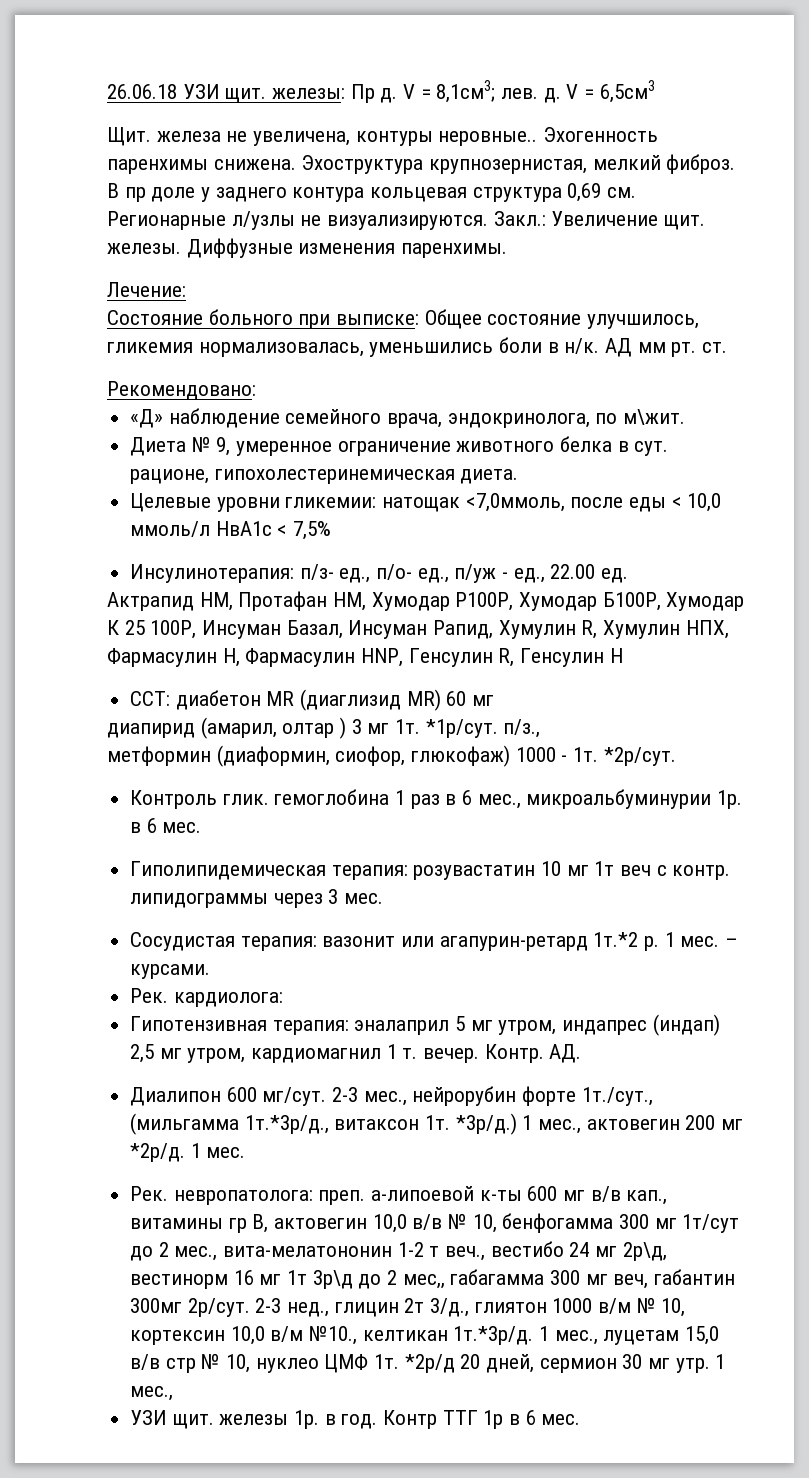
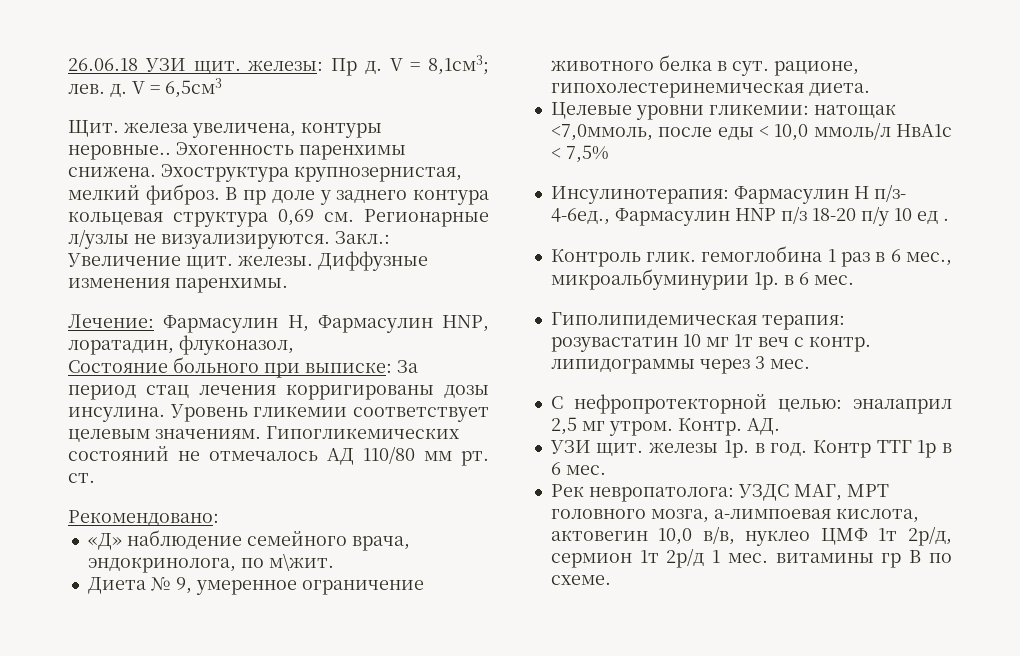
[226,131,248,142] не -> (188, 127) none
[107,309,700,329] [107,337,633,357] // Состояние больного при выписке: Общее состояние улучшилось, гликемия нормализовалась, уменьшились боли в н/к. АД -> [163,315,489,333] [68,335,294,355] [68,357,418,378] [68,384,489,400] [68,404,490,422] [68,426,459,442] [68,446,415,465] Фармасулин Н, Фармасулин НNP, лоратадин, флуконазол, // Состояние больного при выписке: За период стац лечения корригированы дозы инсулина. Уровень гликемии соответствует целевым значениям. Гипогликемических состояний не отмечалось АД 110/80
[299,564,629,583] [107,591,745,611] [107,620,729,639] [107,648,623,667] [130,689,495,711] [107,717,541,739] [107,745,676,767] п/з- ед., п/о- ед., п/уж - ед., 22.00 ед. // Актрапид НМ, Протафан НМ, Хумодар Р100Р, Хумодар Б100Р, Хумодар К 25 100Р, Инсуман Базал, Инсуман Рапид, Хумулин R, Хумулин НПХ, Фармасулин Н, Фармасулин НNР, Генсулин R, Генсулин Н // ССТ: диабетон МR (диаглизид МR) 60 мг // диапирид (амарил, олтар ) 3 мг 1т. *1р/сут. п/з., // метформин (диаформин, сиофор, глюкофаж) 1000 - 1т. *2р/сут. -> [733,184,906,204] [550,206,949,226] Фармасулин Н п/з- 4-6ед., Фармасулин НNP п/з 18-20 п/у 10 ед .
[130,932,739,951] [130,964,211,979] [130,988,283,1007] [130,1014,720,1036] [130,1044,582,1063] [130,1086,653,1106] [130,1113,744,1135] [130,1143,246,1162] [130,1186,668,1205] [130,1213,740,1233] [130,1241,667,1261] [130,1269,736,1289] [130,1297,686,1317] [130,1325,720,1345] [130,1353,726,1373] [130,1386,174,1401] Сосудистая терапия: вазонит или агапурин-ретард 1т.*2 р. 1 мес. – курсами. // Рек. кардиолога: // Гипотензивная терапия: эналаприл 5 мг утром, индапрес (индап) 2,5 мг утром, кардиомагнил 1 т. вечер. Контр. АД. // Диалипон 600 мг/сут. 2-3 мес., нейрорубин форте 1т./сут., (мильгамма 1т.*3р/д., витаксон 1т. *3р/д.) 1 мес., актовегин 200 мг *2р/д. 1 мес. // Рек. невропатолога: преп. а-липоевой к-ты 600 мг в/в кап., витамины гр В, актовегин 10,0 в/в № 10, бенфогамма 300 мг 1т/сут до 2 мес., вита-мелатононин 1-2 т веч., вестибо 24 мг 2р\д, вестинорм 16 мг 1т 3р\д до 2 мес,, габагамма 300 мг веч, габантин 300мг 2р/сут. 2-3 нед., глицин 2т 3/д., глиятон 1000 в/м № 10, кортексин 10,0 в/м №10., келтикан 1т.*3р/д. 1 мес., луцетам 15,0 в/в стр № 10, нуклео ЦМФ 1т. *2р/д 20 дней, сермион 30 мг утр. 1 мес., -> [550,394,952,414] [550,417,780,436] С нефропротекторной целью: эналаприл 2,5 мг утром. Контр. АД.
(581, 1419) none -> [550,484,889,502] [550,508,919,523] [550,526,952,546] [550,548,952,568] [550,575,611,585] // Рек невропатолога: УЗДС МАГ, МРТ головного мозга, а-лимпоевая кислота, актовегин 10,0 в/в, нуклео ЦМФ 1т 2р/д, сермион 1т 2р/д 1 мес. витамины гр В по схеме.

